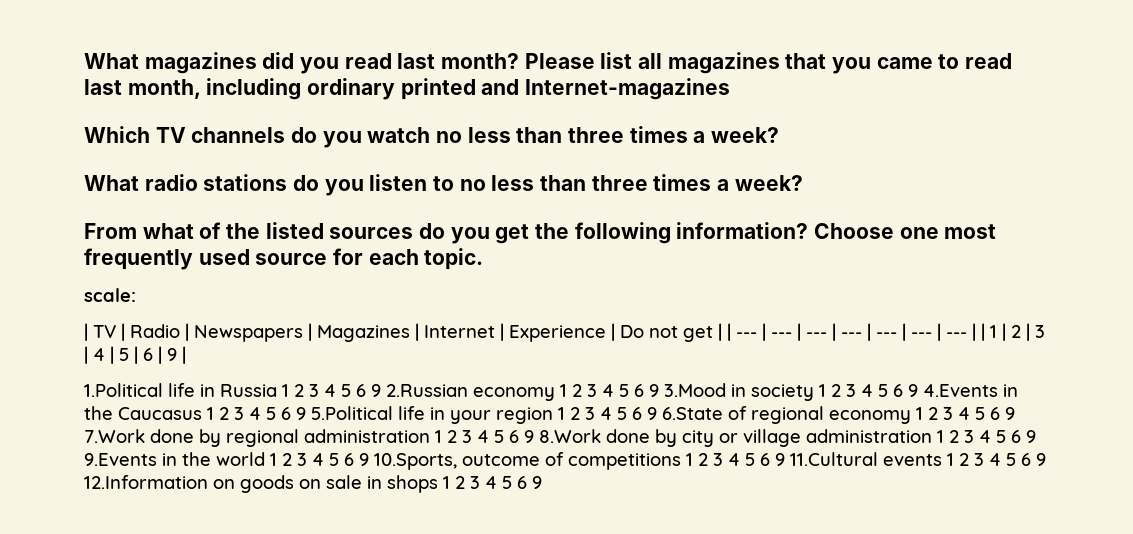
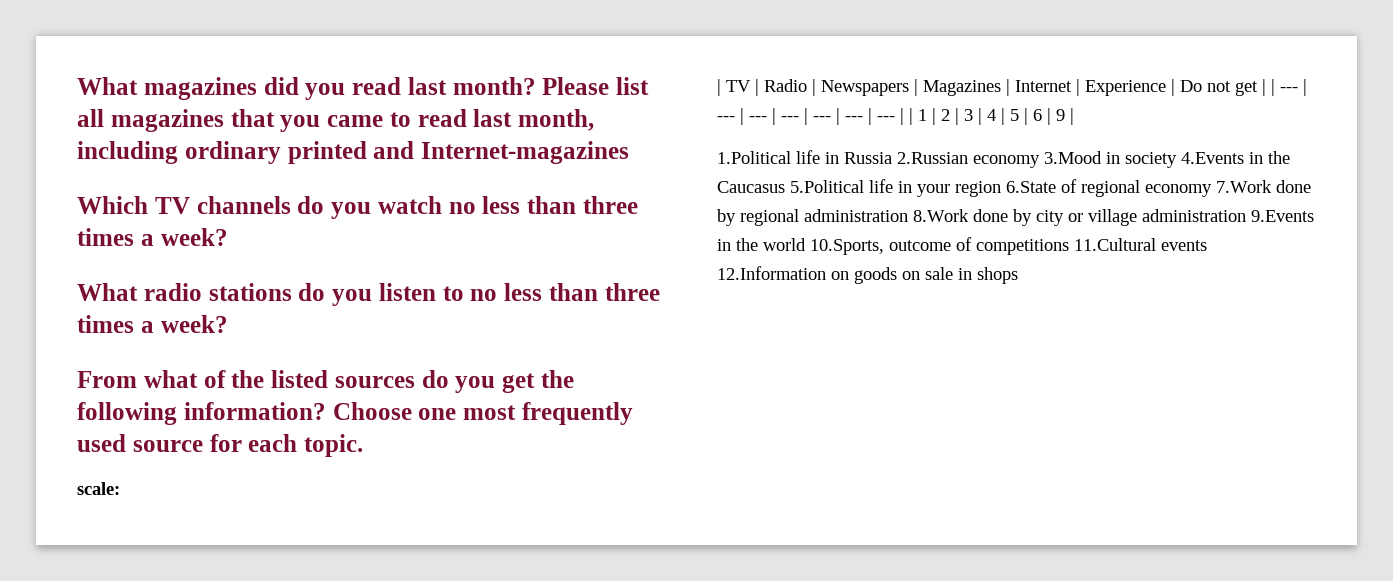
[282,383,1018,401] [84,406,306,420] 1 2 3 4 5 6 9 2.Russian economy 1 2 3 4 5 6 9 3.Mood in society 1 2 3 4 5 6 9 4.Events in the Caucasus 1 2 3 4 5 6 9 -> [897,151,1290,168] [717,181,785,193] 2.Russian economy 3.Mood in society 4.Events in the Caucasus
[558,406,1015,424] 1 2 3 4 5 6 9 6.State of regional economy 1 2 3 4 5 6 9 -> [1006,179,1212,197] 6.State of regional economy
[435,430,534,443] 1 2 3 4 5 6 9 -> (908, 215) none
[937,430,1036,443] [84,452,1046,470] 1 2 3 4 5 6 9 9.Events in the world 1 2 3 4 5 6 9 10.Sports, outcome of competitions 1 2 3 4 5 6 9 11.Cultural events 1 2 3 4 5 6 9 -> [1251,210,1314,222] [717,237,1207,255] 9.Events in the world 10.Sports, outcome of competitions 11.Cultural events
[443,476,542,489] 1 2 3 4 5 6 9 -> (1018, 275) none

